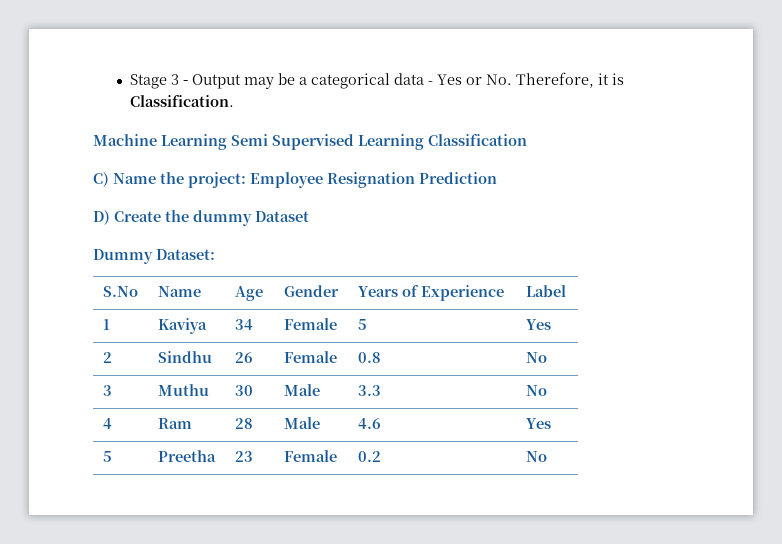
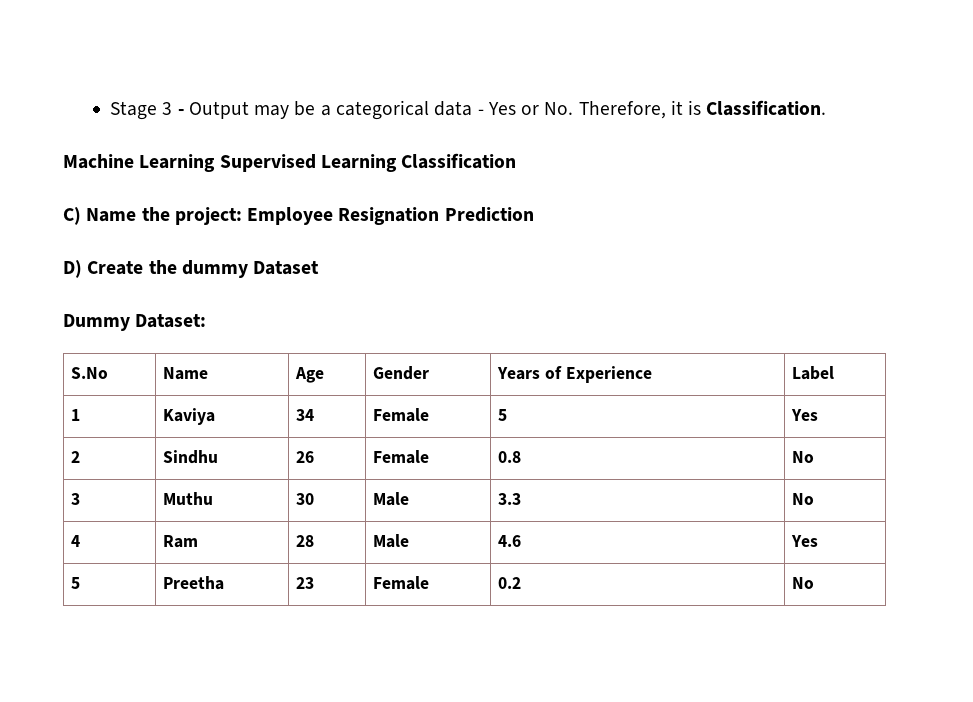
[231,134,268,146] Semi -> (216, 163) none

